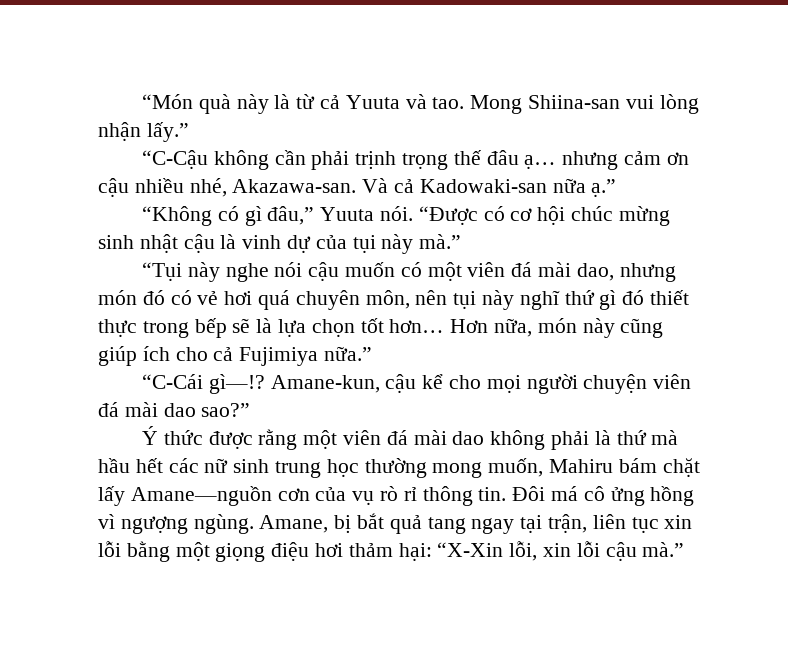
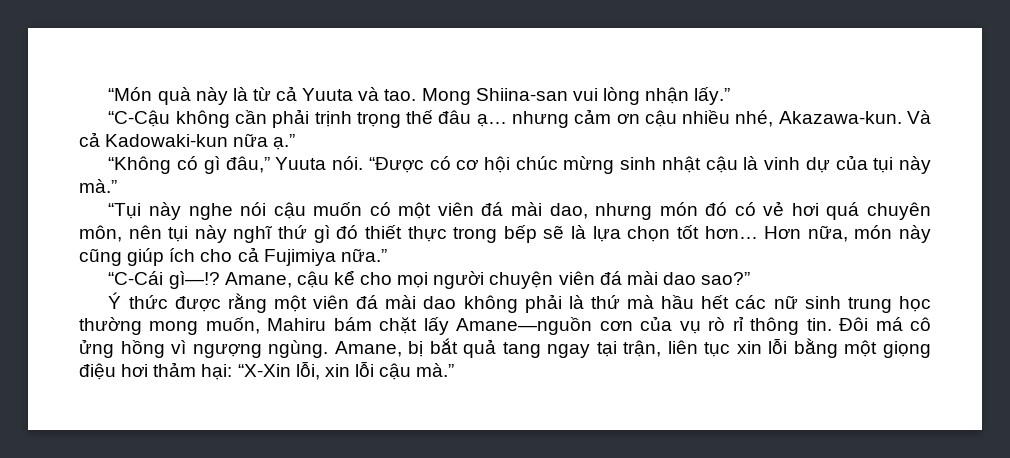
[232,179,357,193] Akazawa-san. -> [778,111,902,124] Akazawa-kun.
[419,179,547,193] Kadowaki-san -> [105,134,229,147] Kadowaki-kun
[270,375,380,393] Amane-kun, -> [224,272,292,288] Amane,

